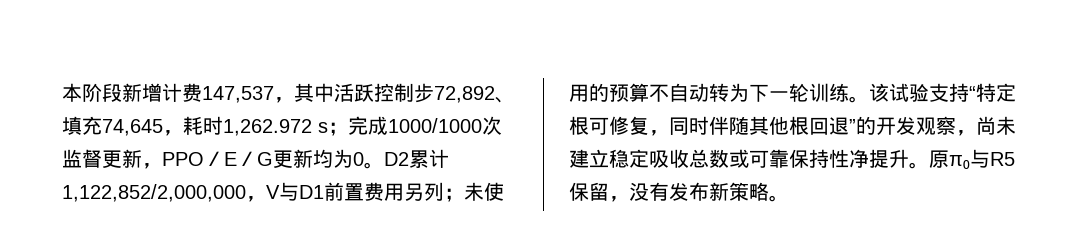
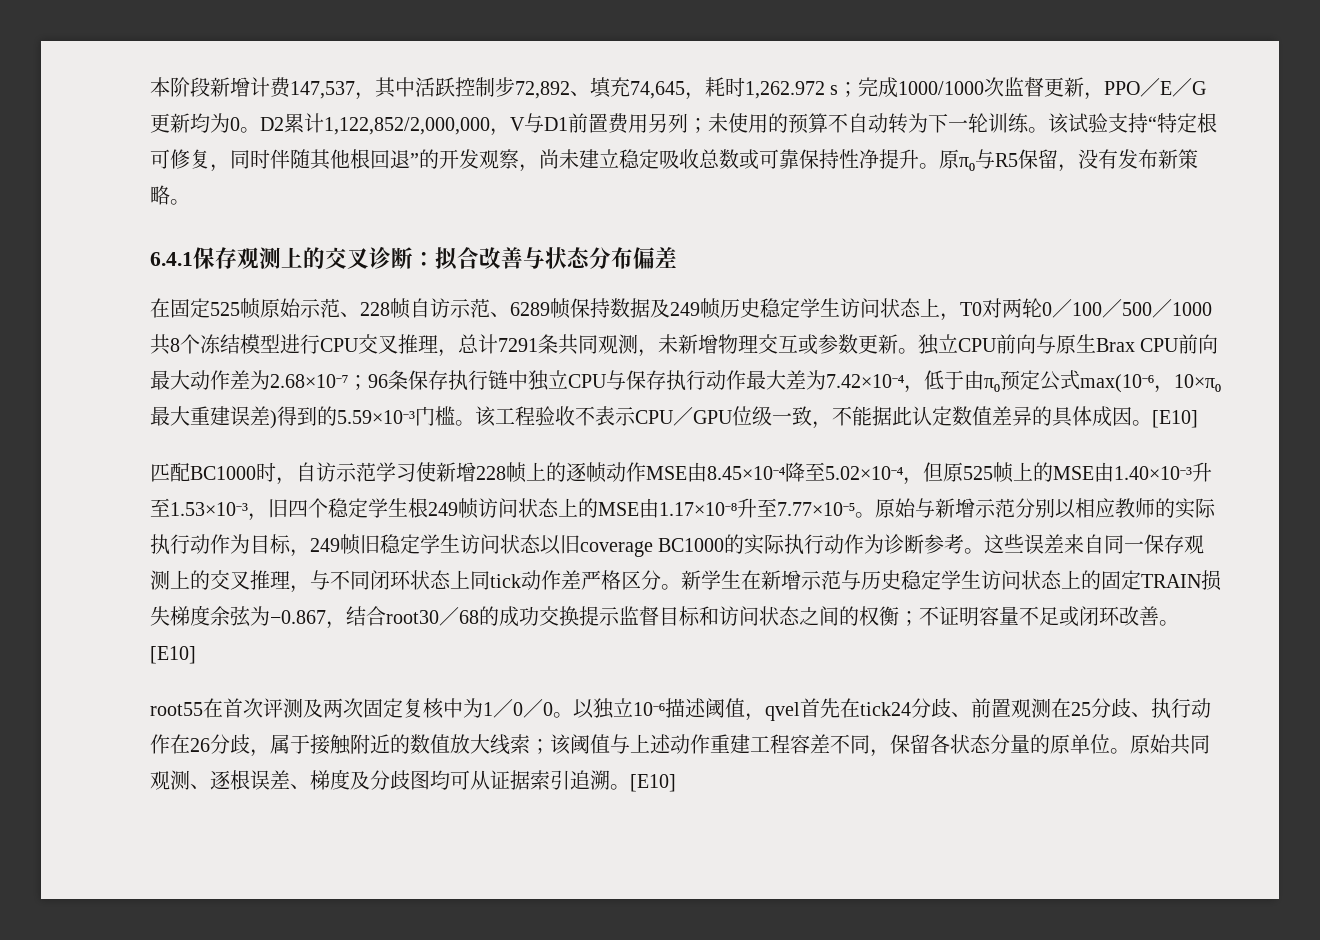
(789, 198) none -> [150,246,677,270] [150,298,1212,321] [150,334,1219,357] [150,370,1221,393] [150,406,1198,429] [150,462,1212,485] [150,498,1216,521] [150,534,1205,557] [150,570,1221,593] [150,605,1179,629] [150,646,196,664] [150,698,1211,721] [150,734,1210,757] [150,769,676,792] // 6.4.1保存观测上的交叉诊断：拟合改善与状态分布偏差 // 在固定525帧原始示范、228帧自访示范、6289帧保持数据及249帧历史稳定学生访问状态上，T0对两轮0／100／500／1000共8个冻结模型进行CPU交叉推理，总计7291条共同观测，未新增物理交互或参数更新。独立CPU前向与原生Brax CPU前向最大动作差为2.68×10⁻⁷；96条保存执行链中独立CPU与保存执行动作最大差为7.42×10⁻⁴，低于由π₀预定公式max(10⁻⁶，10×π₀最大重建误差)得到的5.59×10⁻³门槛。该工程验收不表示CPU／GPU位级一致，不能据此认定数值差异的具体成因。[E10] // 匹配BC1000时，自访示范学习使新增228帧上的逐帧动作MSE由8.45×10⁻⁴降至5.02×10⁻⁴，但原525帧上的MSE由1.40×10⁻³升至1.53×10⁻³，旧四个稳定学生根249帧访问状态上的MSE由1.17×10⁻⁸升至7.77×10⁻⁵。原始与新增示范分别以相应教师的实际执行动作为目标，249帧旧稳定学生访问状态以旧coverage BC1000的实际执行动作为诊断参考。这些误差来自同一保存观测上的交叉推理，与不同闭环状态上同tick动作差严格区分。新学生在新增示范与历史稳定学生访问状态上的固定TRAIN损失梯度余弦为−0.867，结合root30／68的成功交换提示监督目标和访问状态之间的权衡；不证明容量不足或闭环改善。[E10] // root55在首次评测及两次固定复核中为1／0／0。以独立10⁻⁶描述阈值，qvel首先在tick24分歧、前置观测在25分歧、执行动作在26分歧，属于接触附近的数值放大线索；该阈值与上述动作重建工程容差不同，保留各状态分量的原单位。原始共同观测、逐根误差、梯度及分歧图均可从证据索引追溯。[E10]

